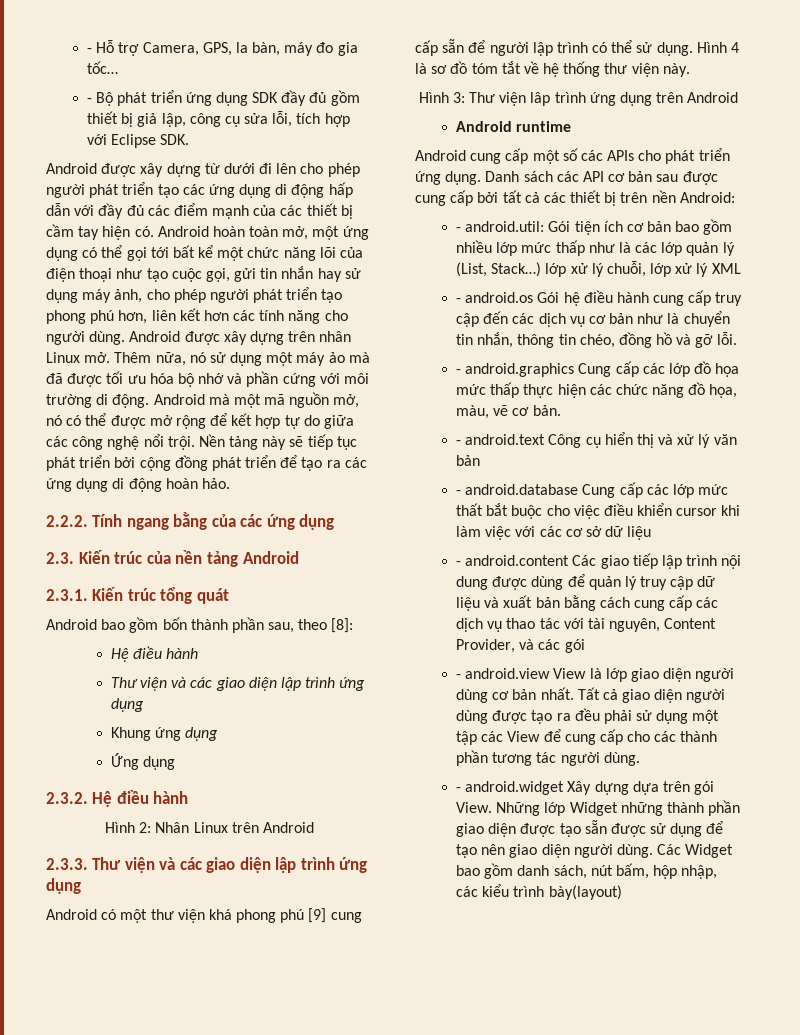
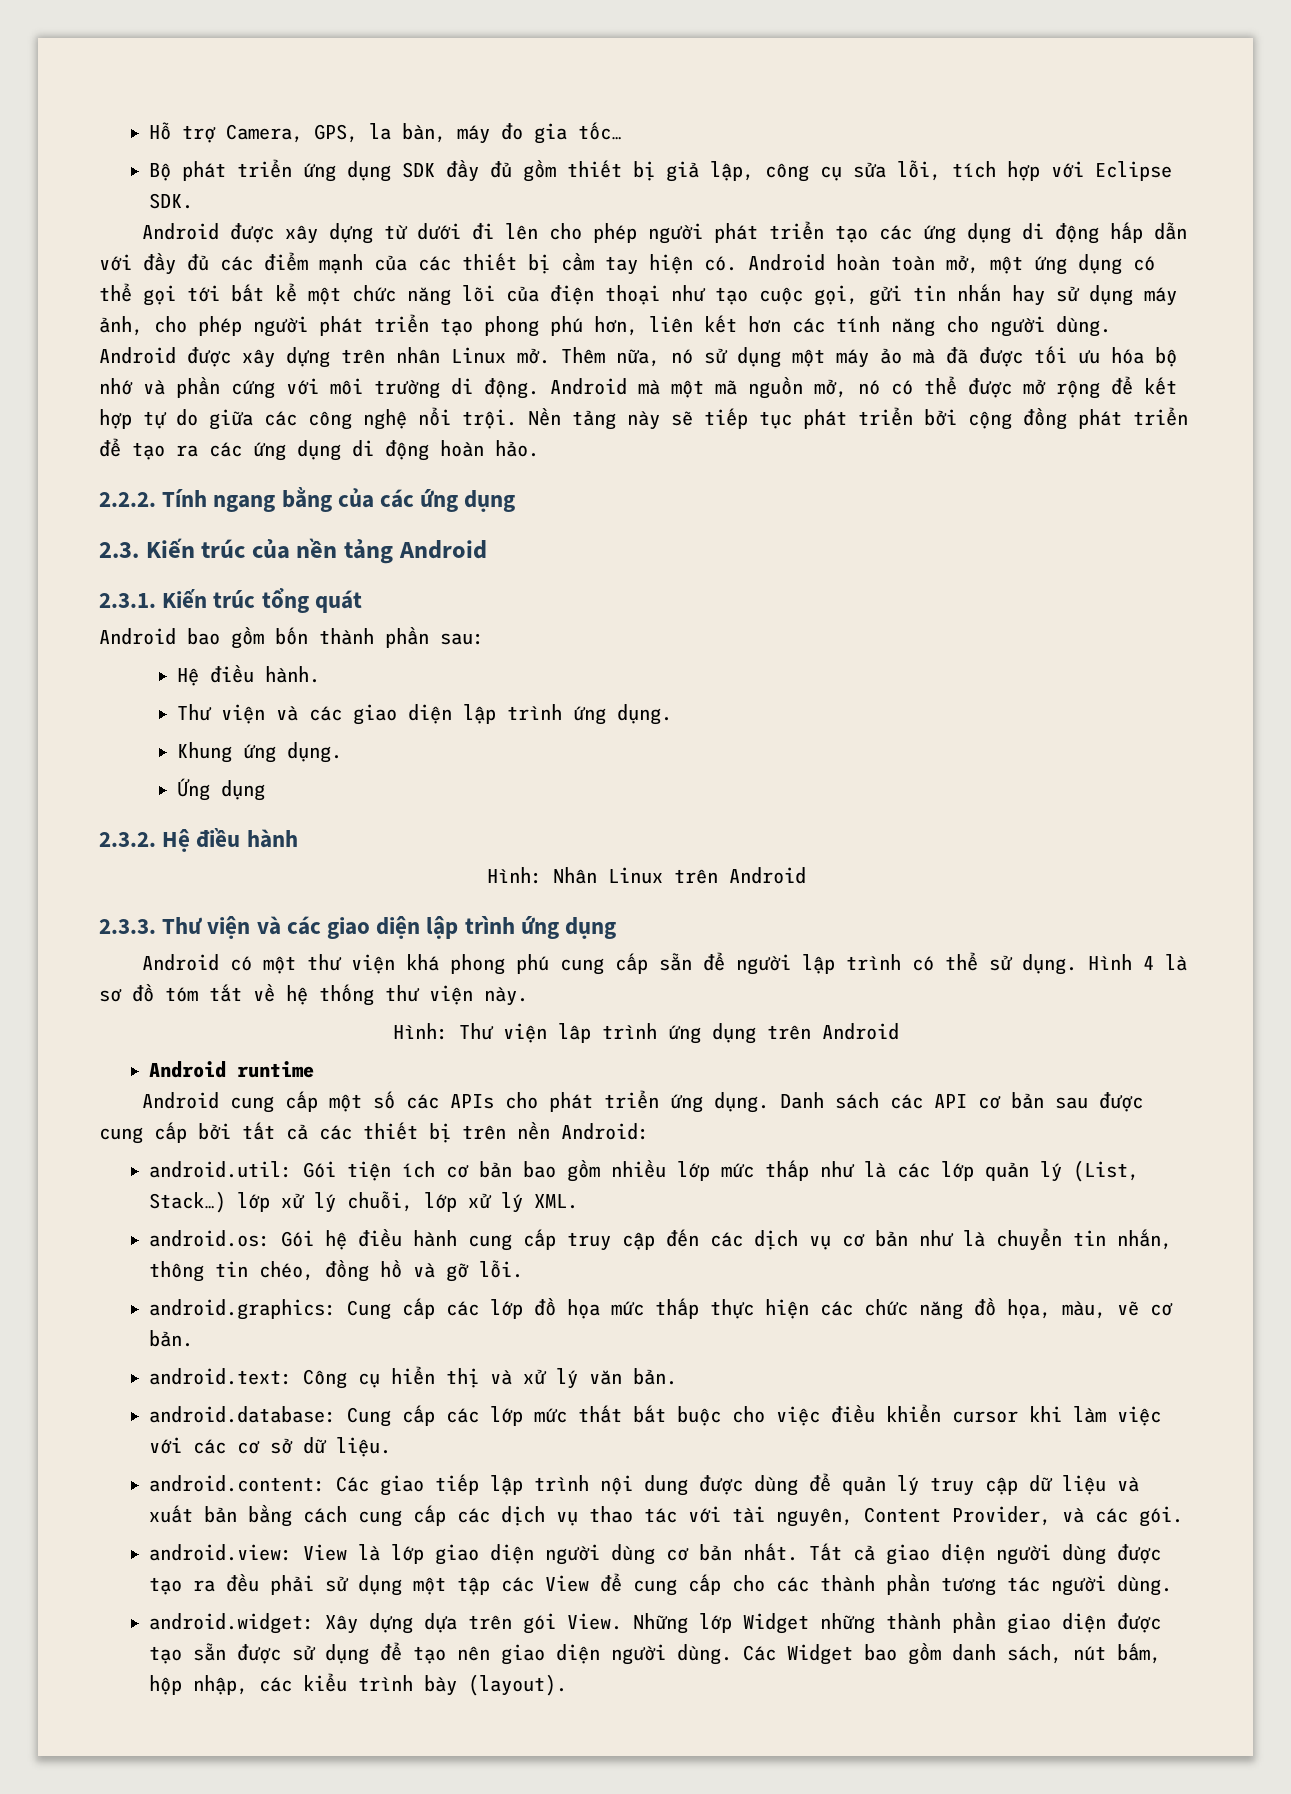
[86,48,92,53] - -> (148, 131) none
[86,98,92,103] - -> (622, 131) none
[268,618,354,633] [110,646,199,662] [110,677,366,691] [110,698,144,712] sau, theo [8]: // Hệ điều hành // Thư viện và các giao diện lập trình ứng dụng -> [440,633,484,645] [176,665,320,686] [176,704,672,725] sau: // Hệ điều hành. // Thư viện và các giao diện lập trình ứng dụng.
[185,727,219,741] dụng -> [286,742,342,763] dụng.
[105,822,152,833] Hình 2: -> [486,867,542,884] Hình:
[308,908,327,923] [9] -> (549, 964) none
[418,92,465,103] Hình 3: -> [393,1023,448,1040] Hình:
[455,227,461,232] - -> (649, 1131) none
[711,263,741,274] [455,292,534,303] XML // - android.os -> [533,1194,578,1209] [148,1230,270,1247] XML. // android.os:
[455,363,575,377] - android.graphics -> [148,1299,336,1320] android.graphics:
[455,434,546,445] - android.text -> [148,1368,292,1385] android.text:
[455,455,480,466] [455,484,579,495] bản // - android.database -> [632,1368,677,1385] [148,1406,336,1423] bản. // android.database:
[627,526,652,540] [455,555,570,566] liệu // - android.content -> [335,1437,391,1457] [148,1475,325,1492] liệu. // android.content:
[564,639,585,653] [455,668,551,679] gói // - android.view -> [1138,1506,1183,1527] [148,1544,292,1561] gói. // android.view:
[455,781,565,795] - android.widget -> [148,1613,314,1634] android.widget:
[548,885,622,900] bày(layout) -> [423,1674,567,1696] bày (layout).

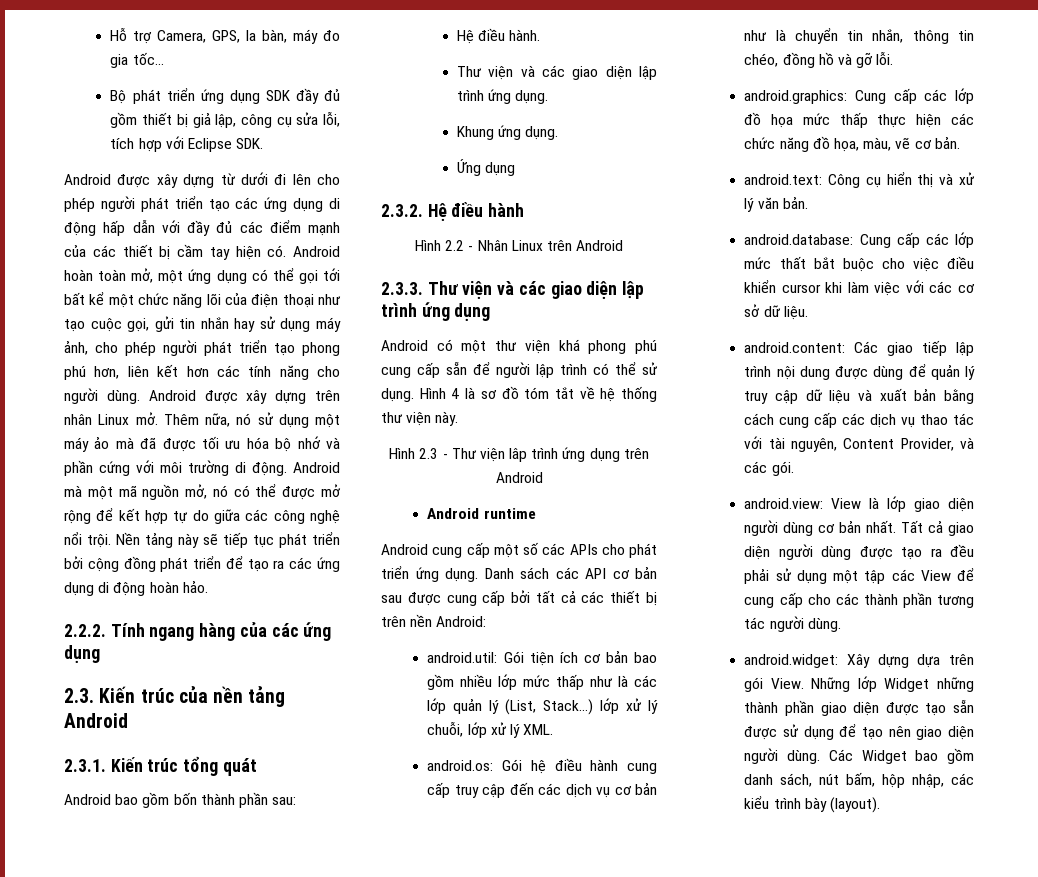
[281,487,332,512] bằng -> [199,623,236,641] hàng
[486,867,542,884] Hình: -> [414,240,474,251] Hình 2.2 -
[393,1023,448,1040] Hình: -> [389,448,448,459] Hình 2.3 -

